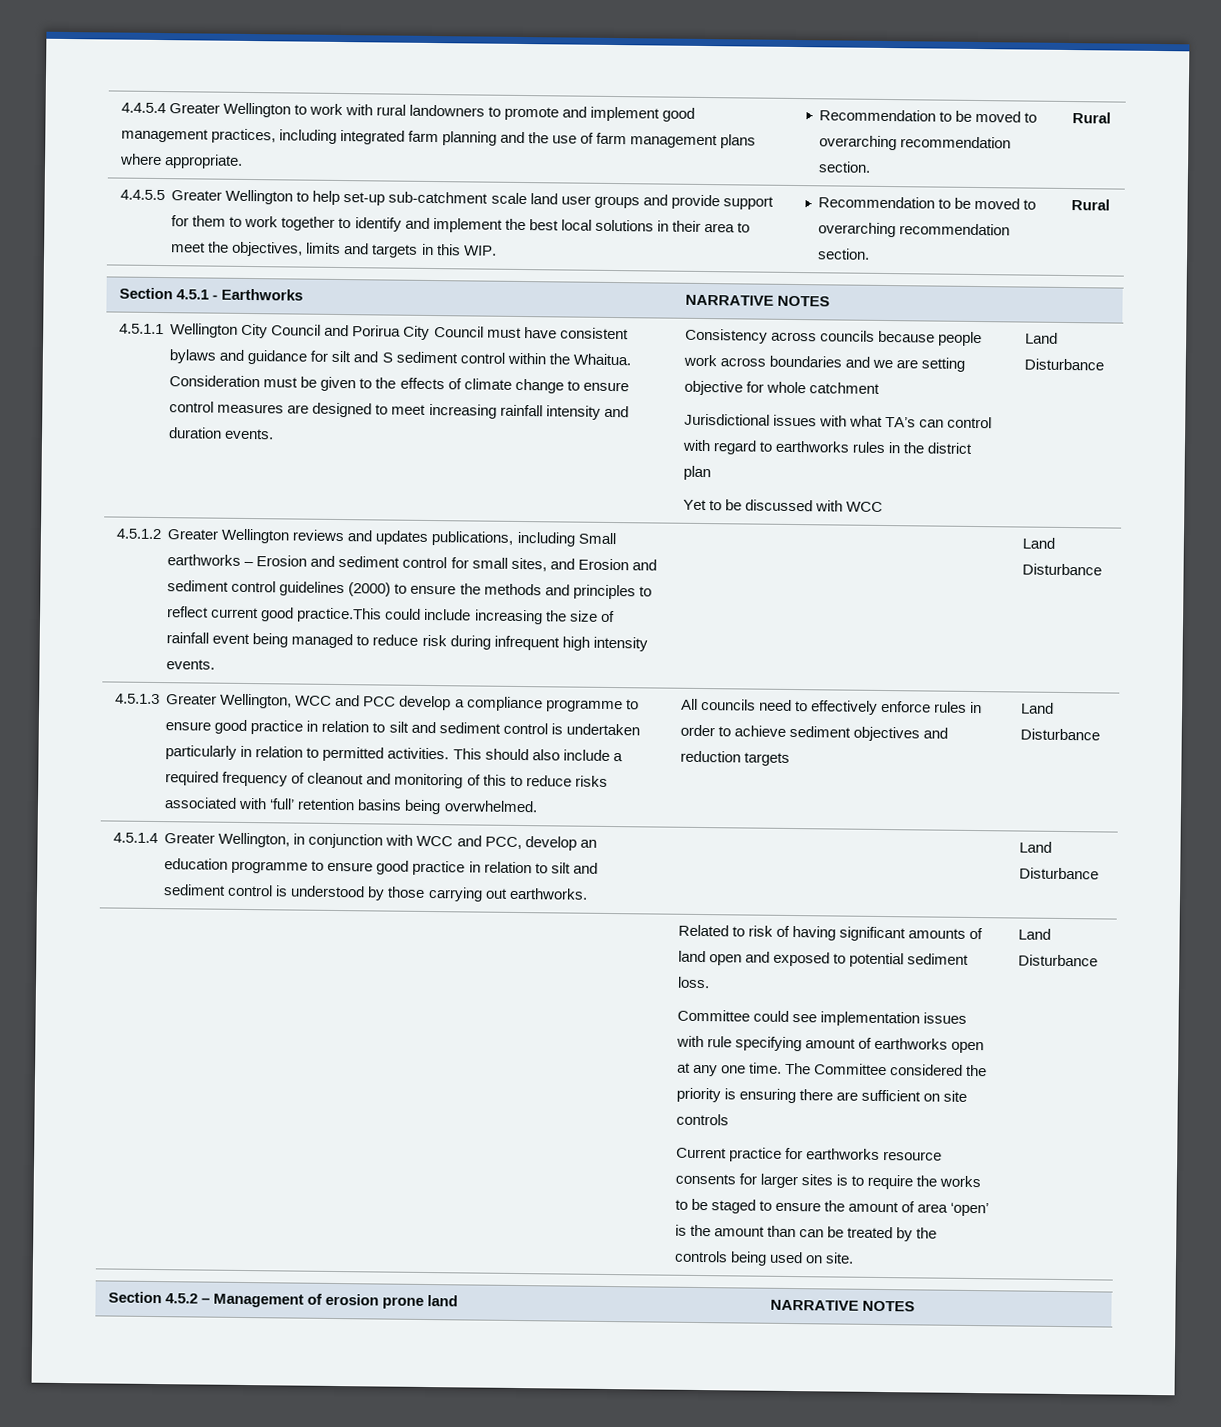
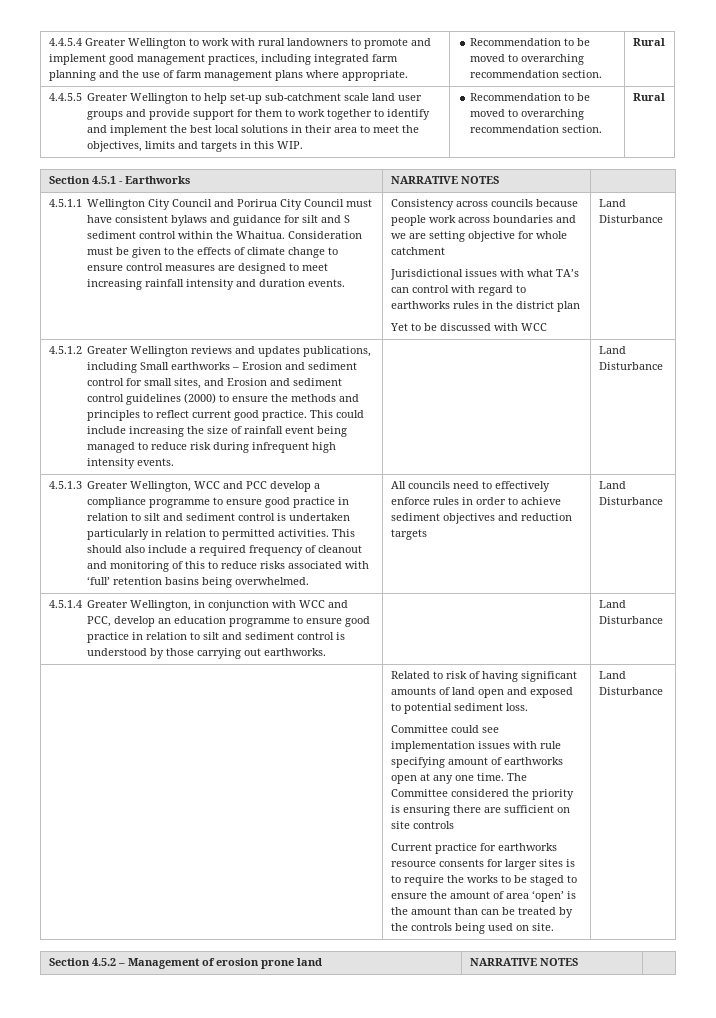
[296,607,383,623] practice.This -> [262,410,334,421] practice. This

